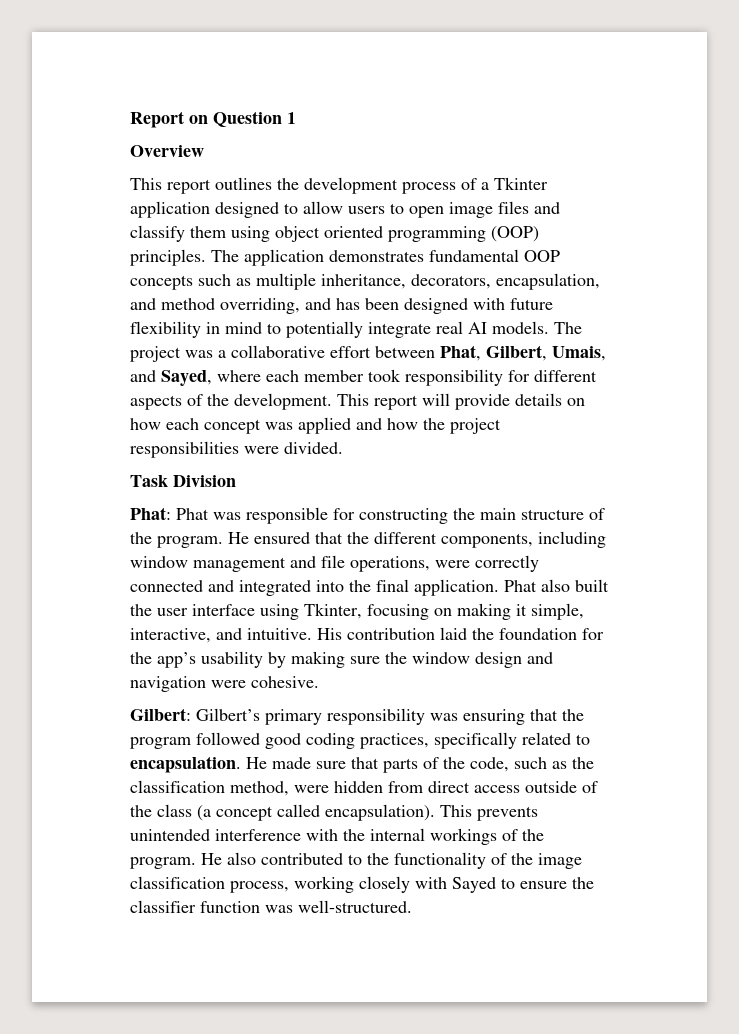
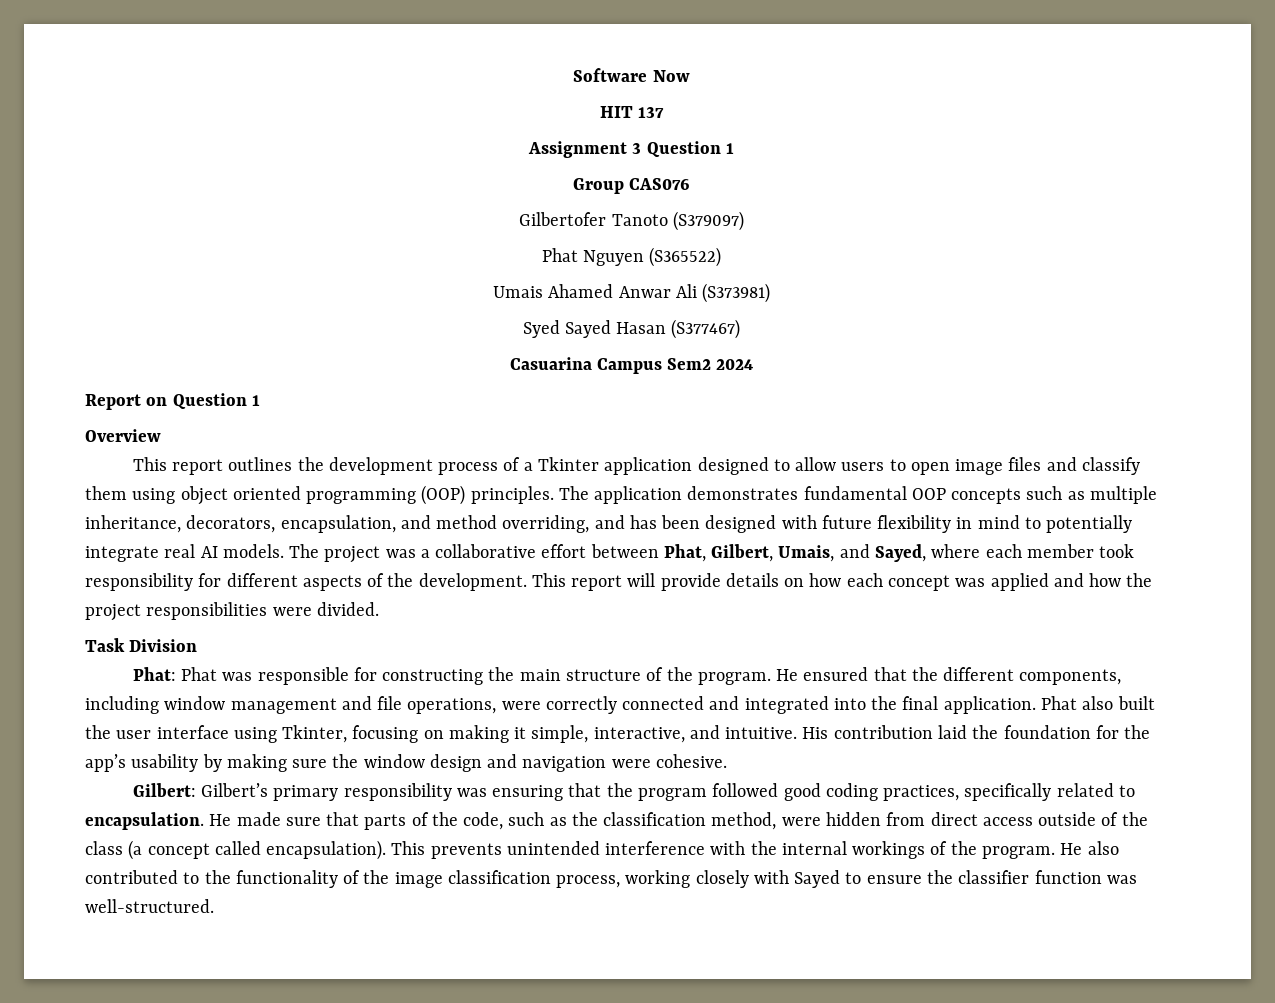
(130, 119) none -> [573,68,690,82] [599,106,665,118] [528,141,734,158] [572,178,691,194] [519,211,744,231] [541,247,722,267] [492,283,771,303] [522,319,741,339] [509,357,754,374] Software Now // HIT 137 // Assignment 3 Question 1 // Group CAS076 // Gilbertofer Tanoto (S379097) // Phat Nguyen (S365522) // Umais Ahamed Anwar Ali (S373981) // Syed Sayed Hasan (S377467) // Casuarina Campus Sem2 2024 //

